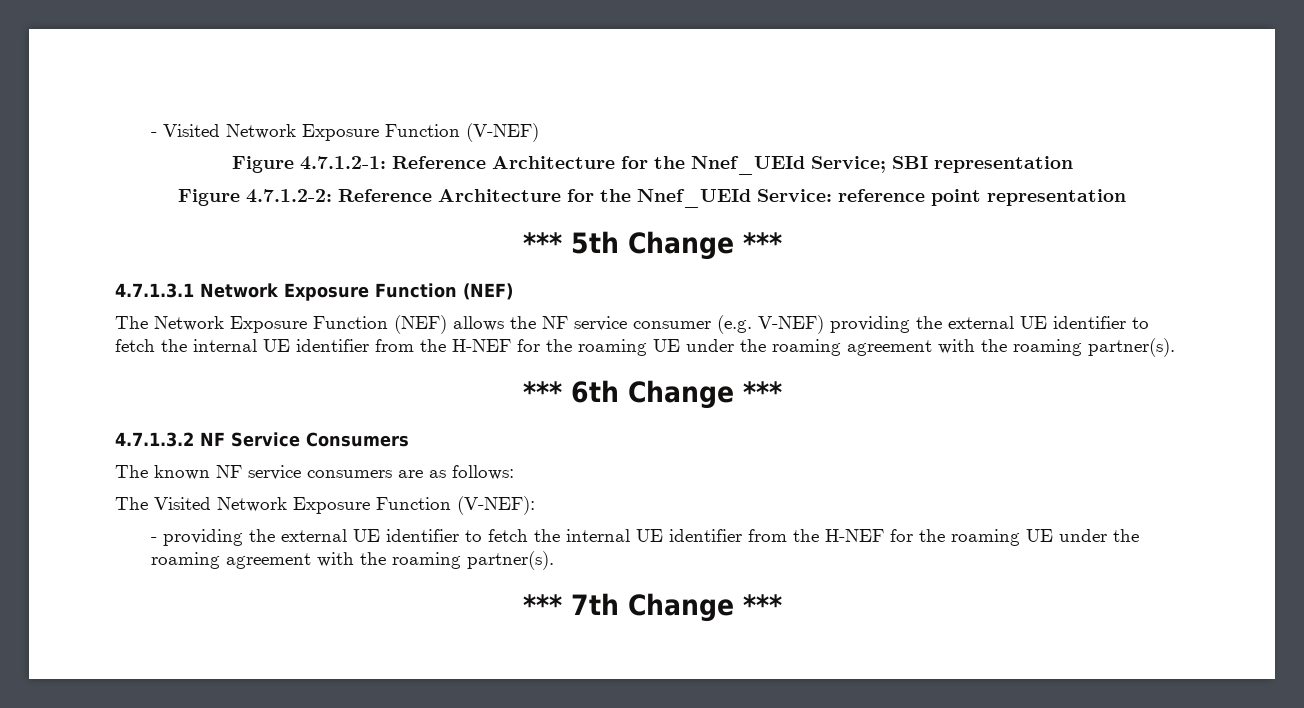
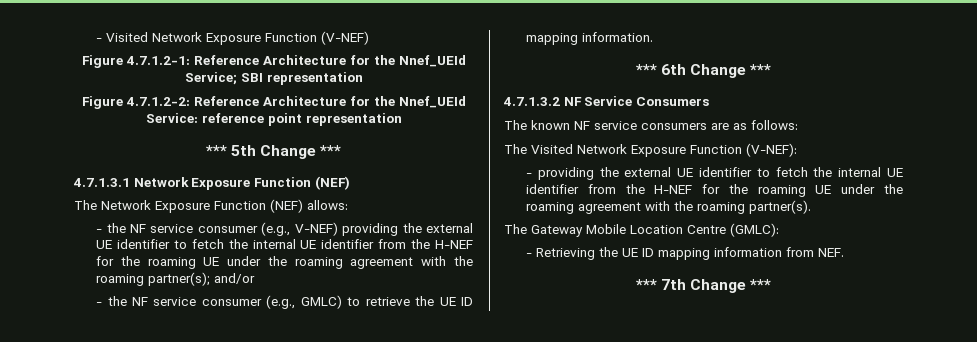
[453,315,752,334] allows the NF service consumer (e.g. -> [307,200,348,210] [96,222,291,236] allows: // - the NF service consumer (e.g.,
[1088,338,1175,357] partner(s). -> [148,272,256,286] [96,295,474,309] [526,32,654,45] partner(s); and/or // - the NF service consumer (e.g., GMLC) to retrieve the UE ID mapping information.
(555, 560) none -> [504,223,779,237] [526,247,845,260] // The Gateway Mobile Location Centre (GMLC): // - Retrieving the UE ID mapping information from NEF.

